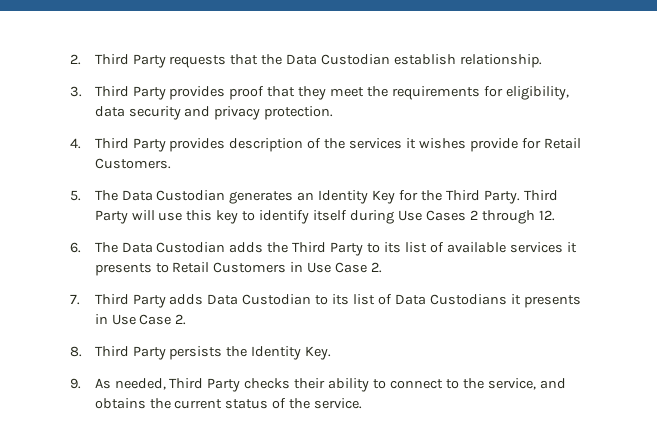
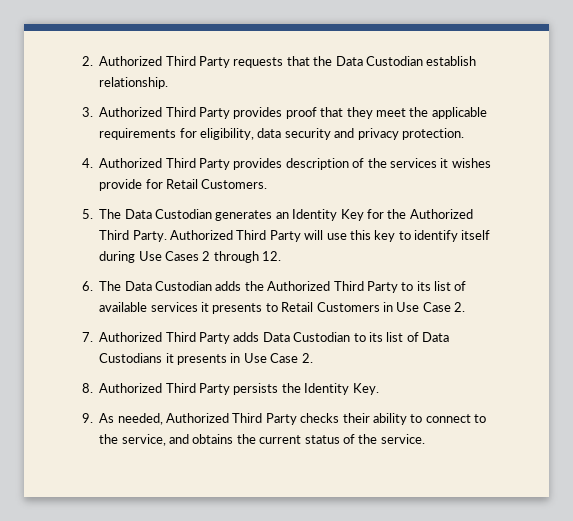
[70,54,81,65] 2. -> [82,56,163,66] 2. Authorized
(82, 91) none -> [99,107,163,117] Authorized
(389, 91) none -> [431,107,487,119] applicable
(81, 143) none -> [99,158,163,168] Authorized
(442, 195) none -> [409,209,473,219] Authorized
(520, 197) none -> [170,230,233,240] Authorized
(289, 247) none -> [267,281,331,291] Authorized
(80, 299) none -> [99,332,163,342] Authorized
(82, 351) none -> [99,383,163,393] Authorized
(166, 384) none -> [166,413,229,423] Authorized

